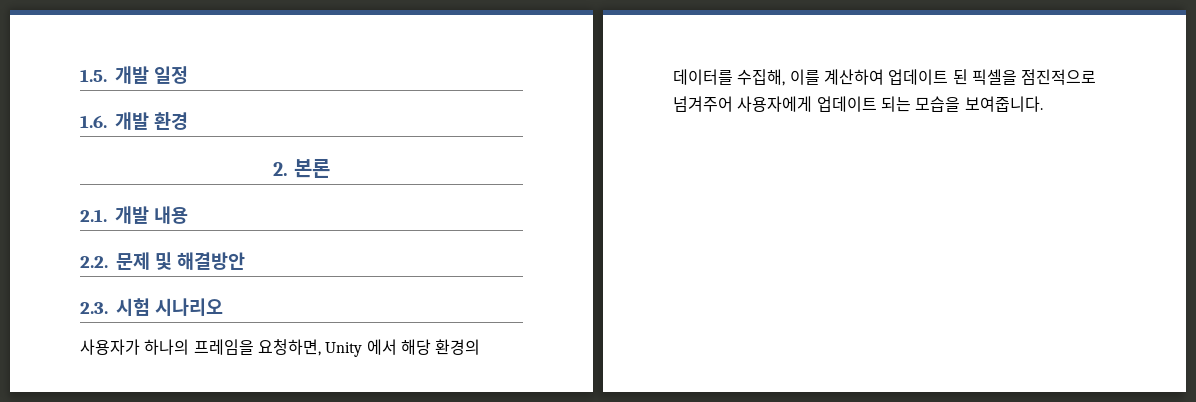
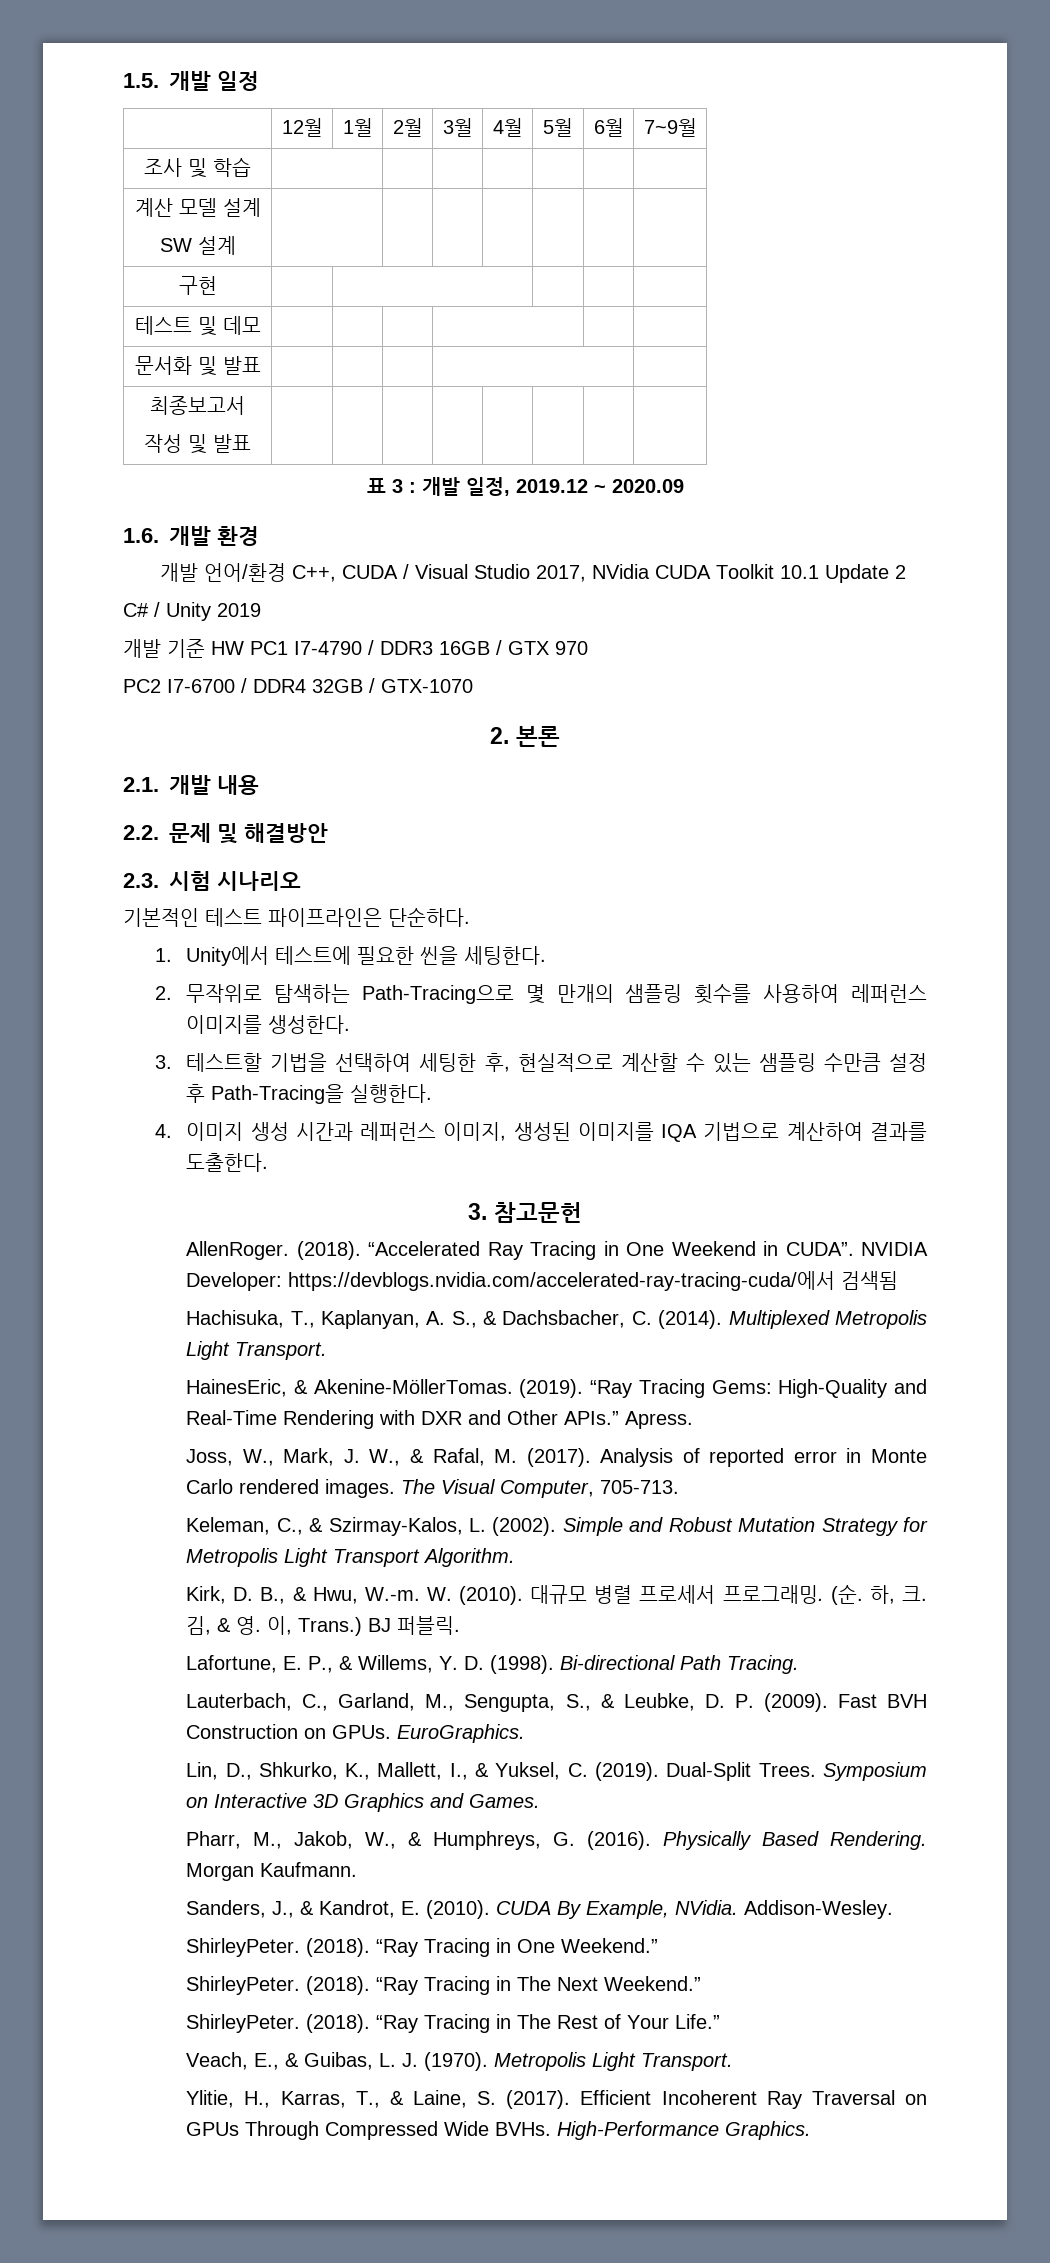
[80,112,188,130] // 1.6. 개발 환경 -> [281,118,323,137] [342,118,373,137] [392,118,423,137] [442,118,473,137] [492,118,523,137] [543,118,573,137] [593,118,624,137] [643,118,697,137] [144,157,251,178] [134,198,261,217] [159,236,236,255] [178,276,217,295] [134,316,261,336] [134,356,261,376] [150,396,245,415] [144,434,251,454] [366,477,684,496] [123,526,259,546] [160,563,907,583] [123,602,261,621] [123,639,588,658] [123,678,473,693] // | 12월 | 1월 | 2월 | 3월 | 4월 | 5월 | 6월 | 7~9월 // 조사 및 학습 | | | | | | | // 계산 모델 설계 // SW 설계 | | | | | | | // 구현 | | | | | // 테스트 및 데모 | | | | | | // 문서화 및 발표 | | | | | // 최종보고서 // 작성 및 발표 | | | | | | | | // 표 3 : 개발 일정, 2019.12 ~ 2020.09 // 1.6. 개발 환경 // 개발 언어/환경 C++, CUDA / Visual Studio 2017, NVidia CUDA Toolkit 10.1 Update 2 // C# / Unity 2019 // 개발 기준 HW PC1 I7-4790 / DDR3 16GB / GTX 970 // PC2 I7-6700 / DDR4 32GB / GTX-1070
[80,339,481,357] [673,69,1097,86] [673,96,1043,112] 사용자가 하나의 프레임을 요청하면, Unity 에서 해당 환경의 데이터를 수집해, 이를 계산하여 업데이트 된 픽셀을 점진적으로 넘겨주어 사용자에게 업데이트 되는 모습을 보여줍니다. -> [123,907,470,927] [154,946,547,966] [154,984,927,1004] [186,1015,351,1034] [154,1053,927,1073] [186,1084,433,1104] [154,1122,928,1142] [186,1153,269,1172] [468,1202,582,1223] [186,1241,928,1260] [186,1271,899,1291] [186,1310,927,1329] [186,1341,328,1360] [186,1379,927,1398] [186,1410,694,1429] [186,1448,928,1467] [186,1479,680,1498] [186,1517,928,1536] [186,1548,516,1567] [186,1584,927,1605] [186,1616,461,1636] [186,1655,800,1674] [186,1693,927,1712] [186,1724,526,1743] [186,1762,927,1781] [186,1793,541,1812] [186,1831,927,1850] [186,1862,358,1881] [186,1900,894,1919] [186,1938,659,1957] [186,1976,702,1995] [186,2014,721,2033] [186,2052,734,2071] [186,2090,928,2109] [186,2121,812,2140] 기본적인 테스트 파이프라인은 단순하다. // 1. Unity에서 테스트에 필요한 씬을 세팅한다. // 2. 무작위로 탐색하는 Path-Tracing으로 몇 만개의 샘플링 횟수를 사용하여 레퍼런스 이미지를 생성한다. // 3. 테스트할 기법을 선택하여 세팅한 후, 현실적으로 계산할 수 있는 샘플링 수만큼 설정 후 Path-Tracing을 실행한다. // 4. 이미지 생성 시간과 레퍼런스 이미지, 생성된 이미지를 IQA 기법으로 계산하여 결과를 도출한다. // 3. 참고문헌 // AllenRoger. (2018). “Accelerated Ray Tracing in One Weekend in CUDA”. NVIDIA Developer: https://devblogs.nvidia.com/accelerated-ray-tracing-cuda/에서 검색됨 // Hachisuka, T., Kaplanyan, A. S., & Dachsbacher, C. (2014). Multiplexed Metropolis Light Transport. // HainesEric, & Akenine-MöllerTomas. (2019). “Ray Tracing Gems: High-Quality and Real-Time Rendering with DXR and Other APIs.” Apress. // Joss, W., Mark, J. W., & Rafal, M. (2017). Analysis of reported error in Monte Carlo rendered images. The Visual Computer, 705-713. // Keleman, C., & Szirmay-Kalos, L. (2002). Simple and Robust Mutation Strategy for Metropolis Light Transport Algorithm. // Kirk, D. B., & Hwu, W.-m. W. (2010). 대규모 병렬 프로세서 프로그래밍. (순. 하, 크. 김, & 영. 이, Trans.) BJ 퍼블릭. // Lafortune, E. P., & Willems, Y. D. (1998). Bi-directional Path Tracing. // Lauterbach, C., Garland, M., Sengupta, S., & Leubke, D. P. (2009). Fast BVH Construction on GPUs. EuroGraphics. // Lin, D., Shkurko, K., Mallett, I., & Yuksel, C. (2019). Dual-Split Trees. Symposium on Interactive 3D Graphics and Games. // Pharr, M., Jakob, W., & Humphreys, G. (2016). Physically Based Rendering. Morgan Kaufmann. // Sanders, J., & Kandrot, E. (2010). CUDA By Example, NVidia. Addison-Wesley. // ShirleyPeter. (2018). “Ray Tracing in One Weekend.” // ShirleyPeter. (2018). “Ray Tracing in The Next Weekend.” // ShirleyPeter. (2018). “Ray Tracing in The Rest of Your Life.” // Veach, E., & Guibas, L. J. (1970). Metropolis Light Transport. // Ylitie, H., Karras, T., & Laine, S. (2017). Efficient Incoherent Ray Traversal on GPUs Through Compressed Wide BVHs. High-Performance Graphics.

